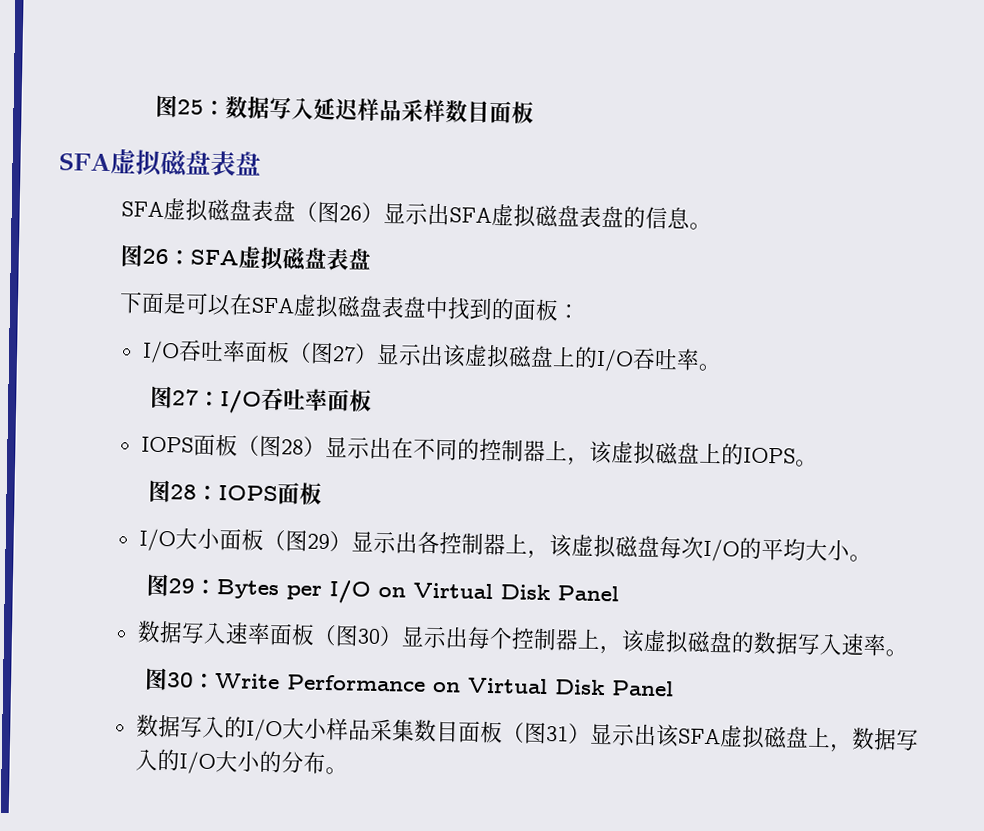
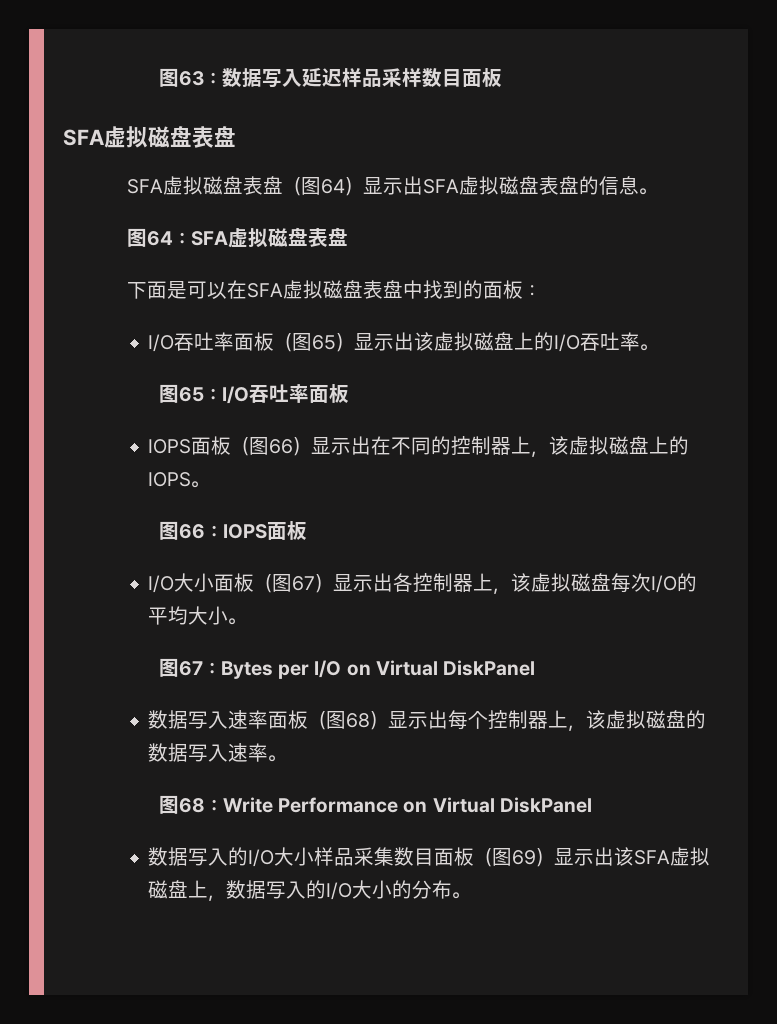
[154,94,204,118] 图25 -> [158,68,204,87] 图63
[339,205,363,221] 26 -> [320,179,345,194] 64
[142,248,170,265] 26 -> [146,231,173,246] 64
[331,346,356,362] 27 -> [312,335,337,350] 65
[171,389,199,406] 27 -> [178,387,204,402] 65
[280,439,304,455] 28 -> [269,439,294,454] 66
[169,484,197,500] 28 -> [178,524,205,539] 66
[306,533,330,550] 29 -> [292,576,316,591] 67
[167,578,195,594] 29 -> [178,661,203,676] 67
[499,584,619,602] Disk Panel -> [443,660,536,676] DiskPanel
[356,628,381,645] 30 -> [346,713,371,728] 68
[166,672,194,688] 30 -> [178,798,205,813] 68
[553,679,674,697] Disk Panel -> [499,797,592,813] DiskPanel
[545,726,569,742] 31 -> [512,850,537,865] 69

